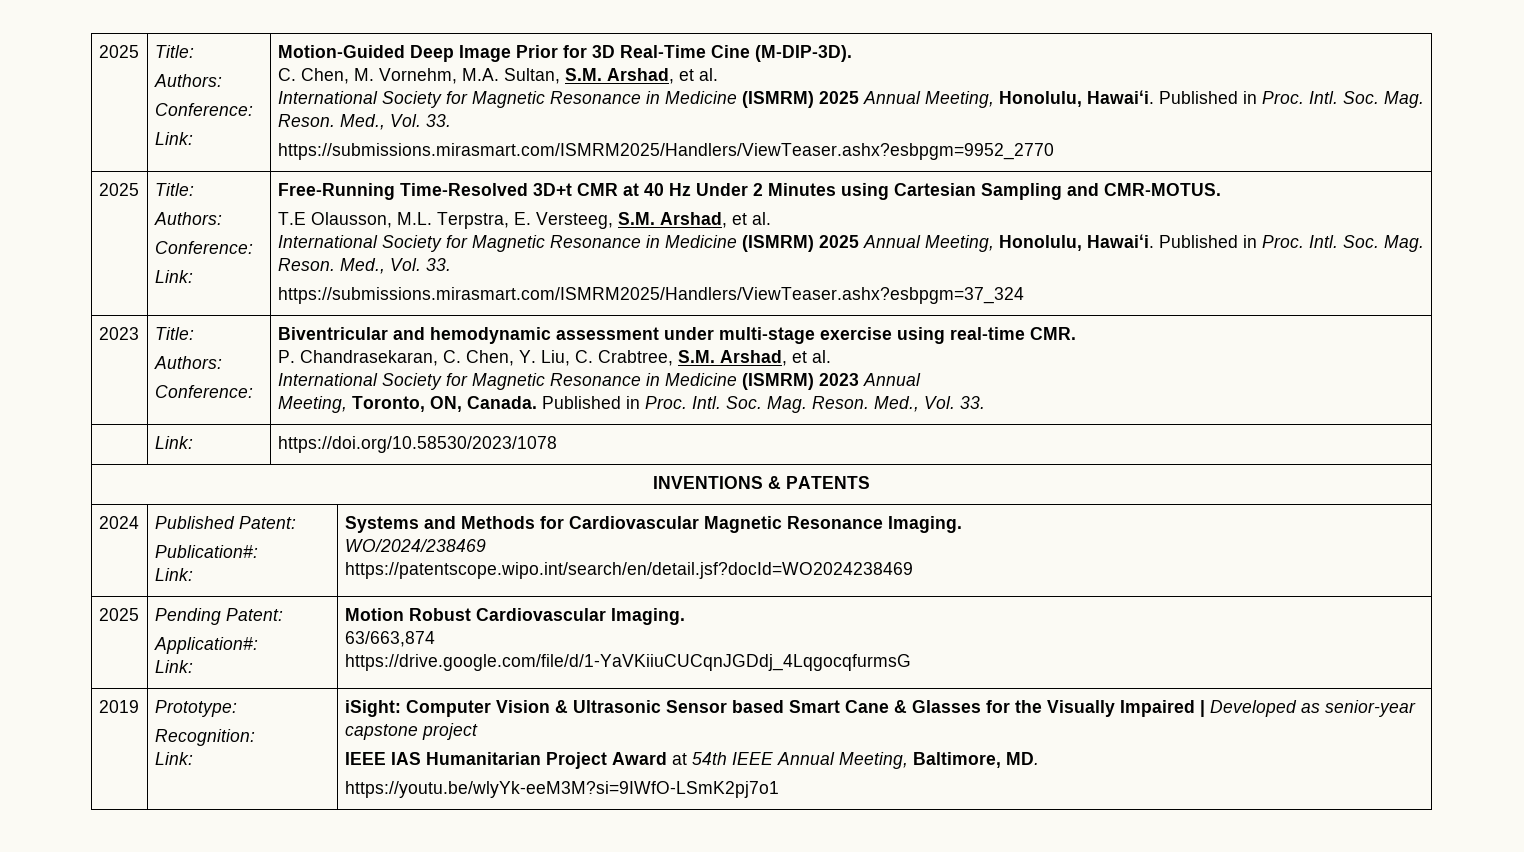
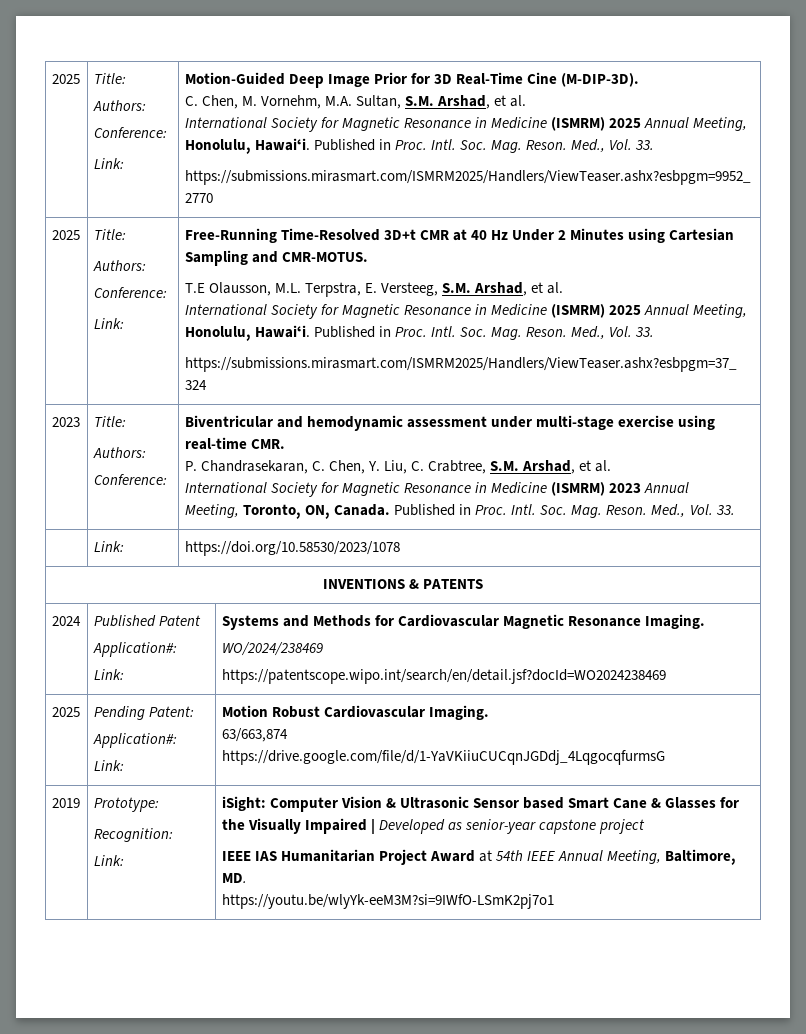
[238,516,296,529] [154,545,258,558] Patent: // Publication#: -> [158,615,201,626] [92,642,177,657] Patent // Application#:

